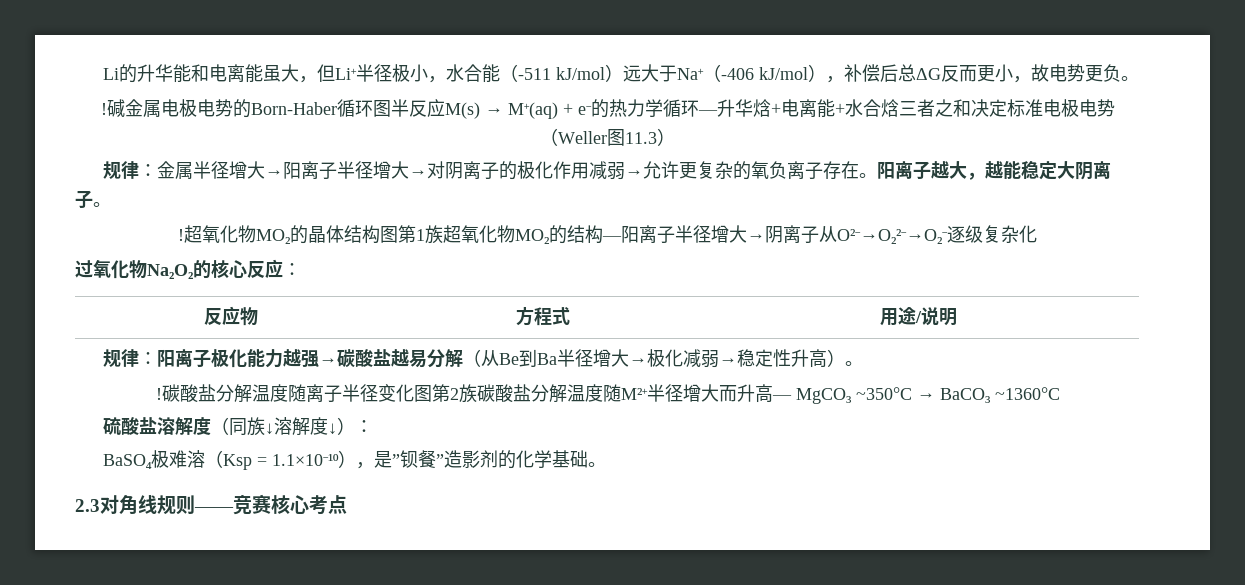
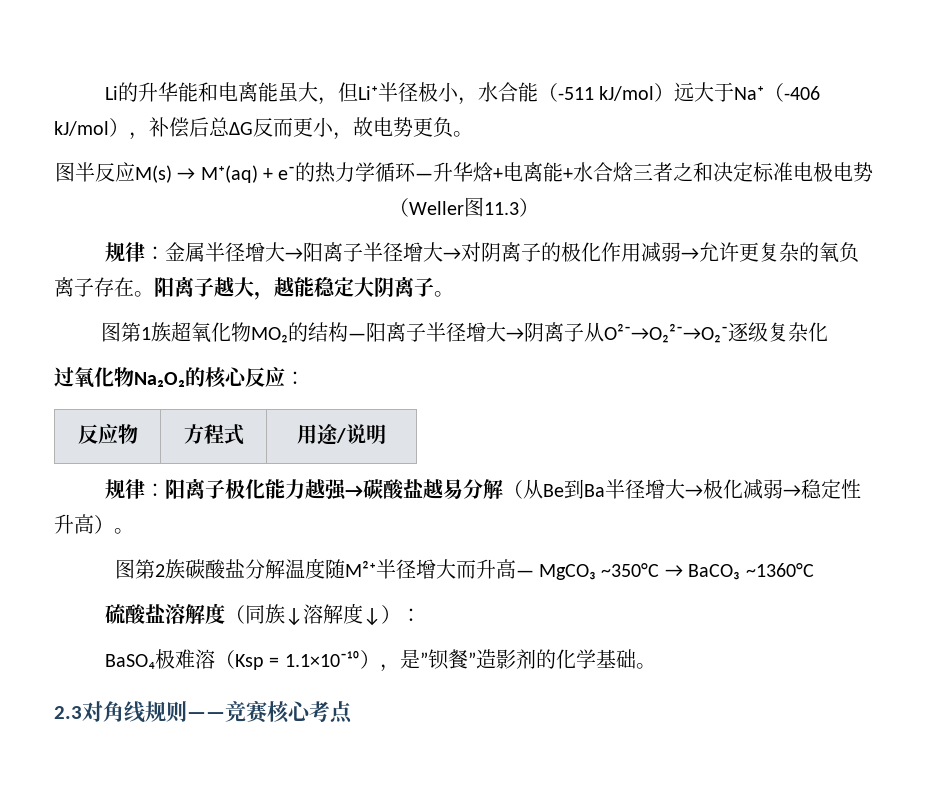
[100,99,373,118] !碱金属电极电势的Born-Haber循环 -> (473, 134) none
[178,225,380,244] !超氧化物MO₂的晶体结构 -> (454, 294) none
[155,384,414,403] !碳酸盐分解温度随离子半径变化 -> (134, 531) none

